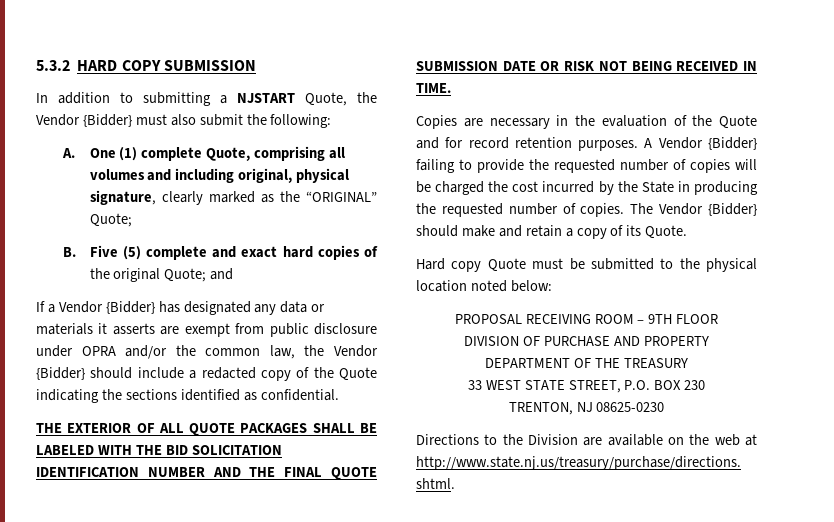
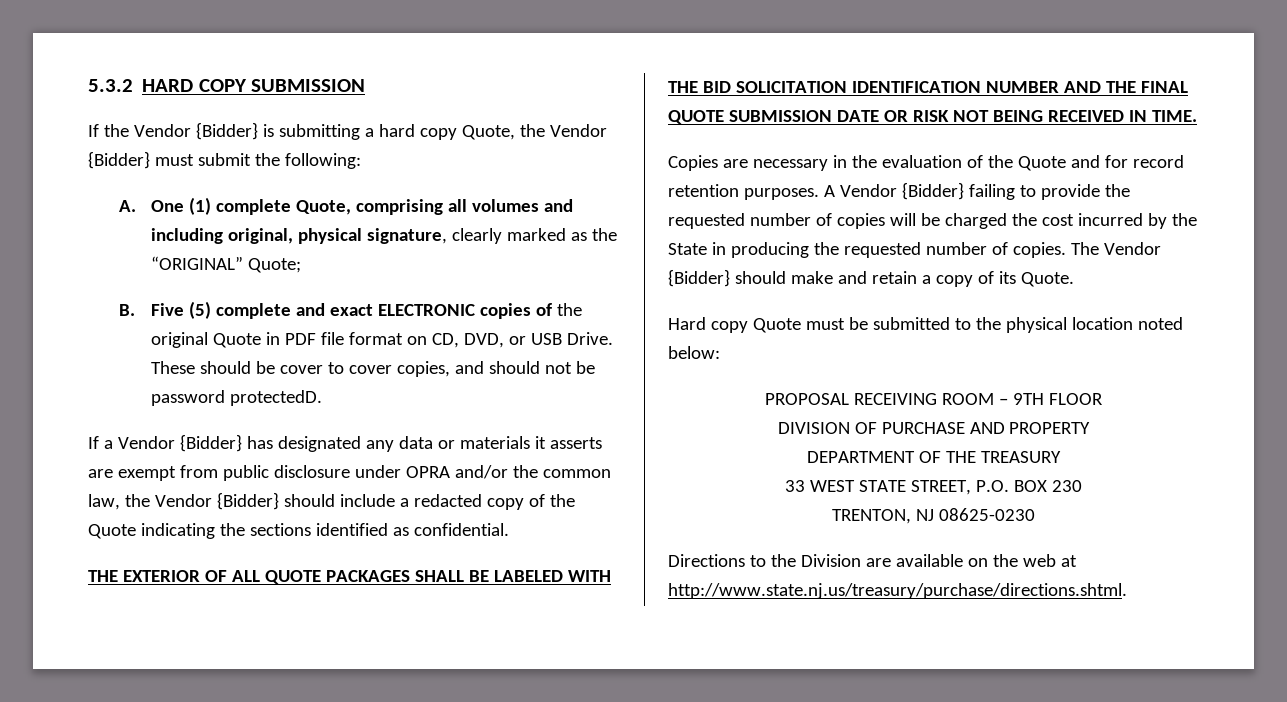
[36,92,295,106] In addition to submitting a NJSTART -> [88,122,457,140] If the Vendor {Bidder} is submitting a hard copy
[170,114,196,126] also -> (194, 160) none
[282,246,313,258] hard -> [377,304,475,316] ELECTRONIC
[164,268,234,282] Quote; and -> [212,332,613,348] [150,361,595,377] [150,390,322,406] Quote in PDF file format on CD, DVD, or USB Drive. These should be cover to cover copies, and should not be password protectedD.

